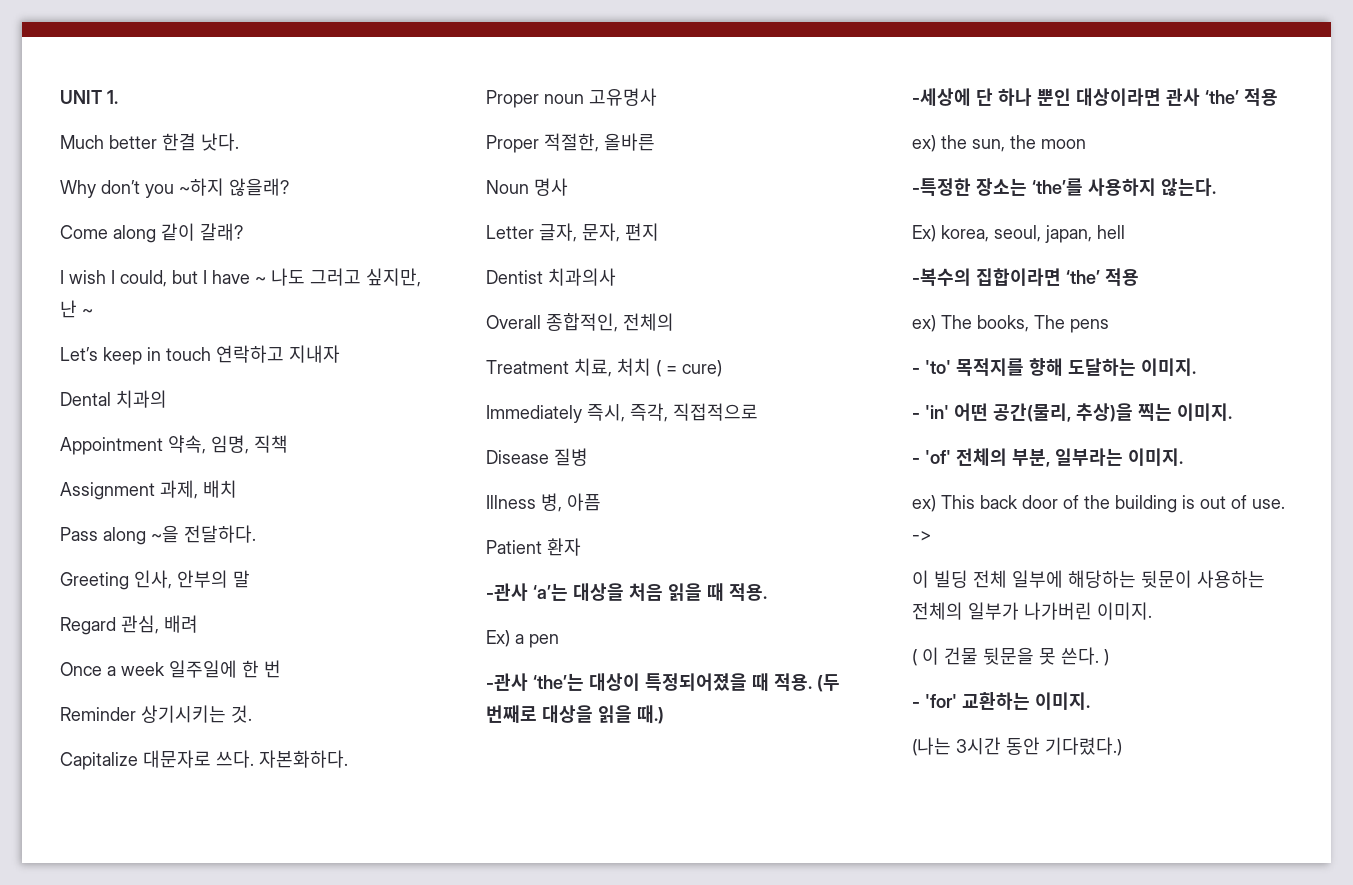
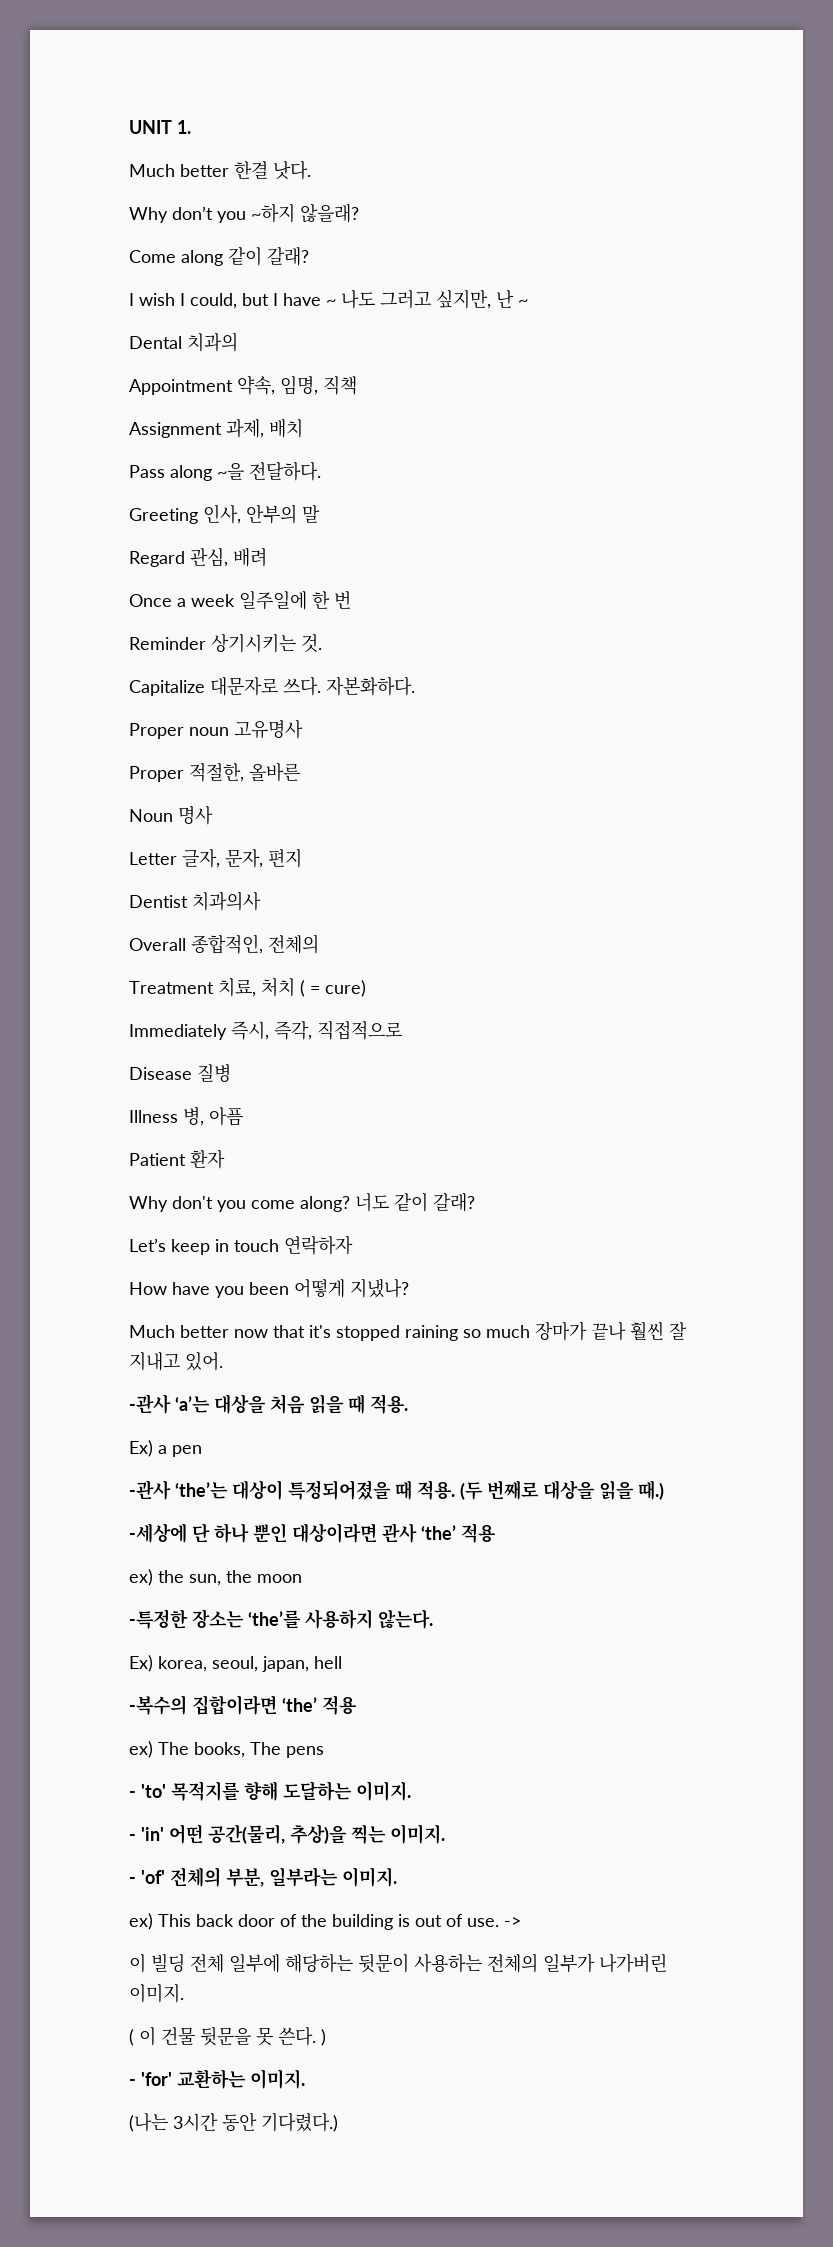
[60,345,340,365] // Let’s keep in touch 연락하고 지내자 -> (528, 302) none
(581, 547) none -> [129,1193,475,1212] [129,1235,353,1255] [129,1278,409,1298] [129,1322,687,1341] [129,1351,223,1371] // Why don't you come along? 너도 같이 갈래? // Let’s keep in touch 연락하자 // How have you been 어떻게 지냈나? // Much better now that it's stopped raining so much 장마가 끝나 훨씬 잘 지내고 있어.

